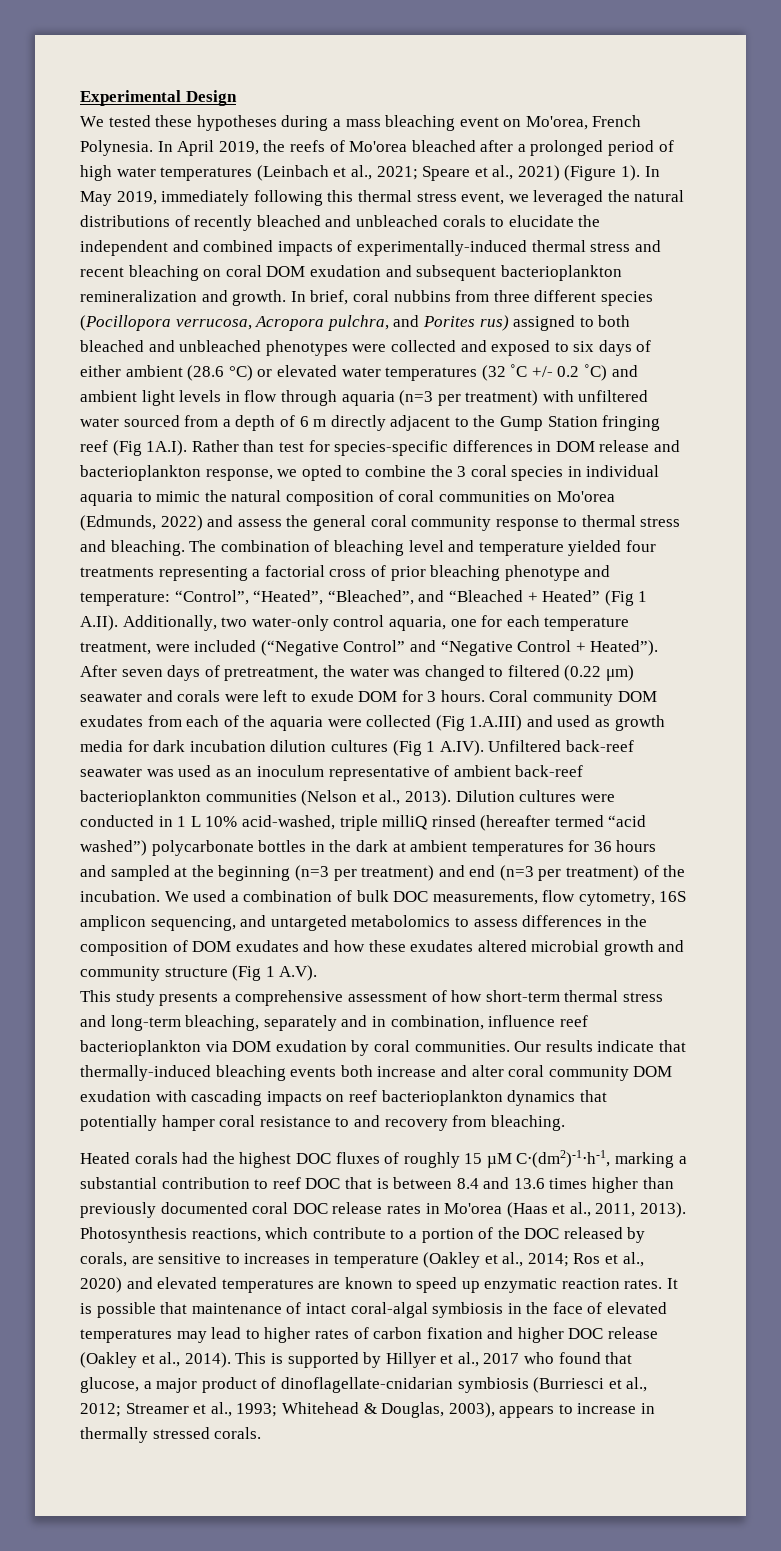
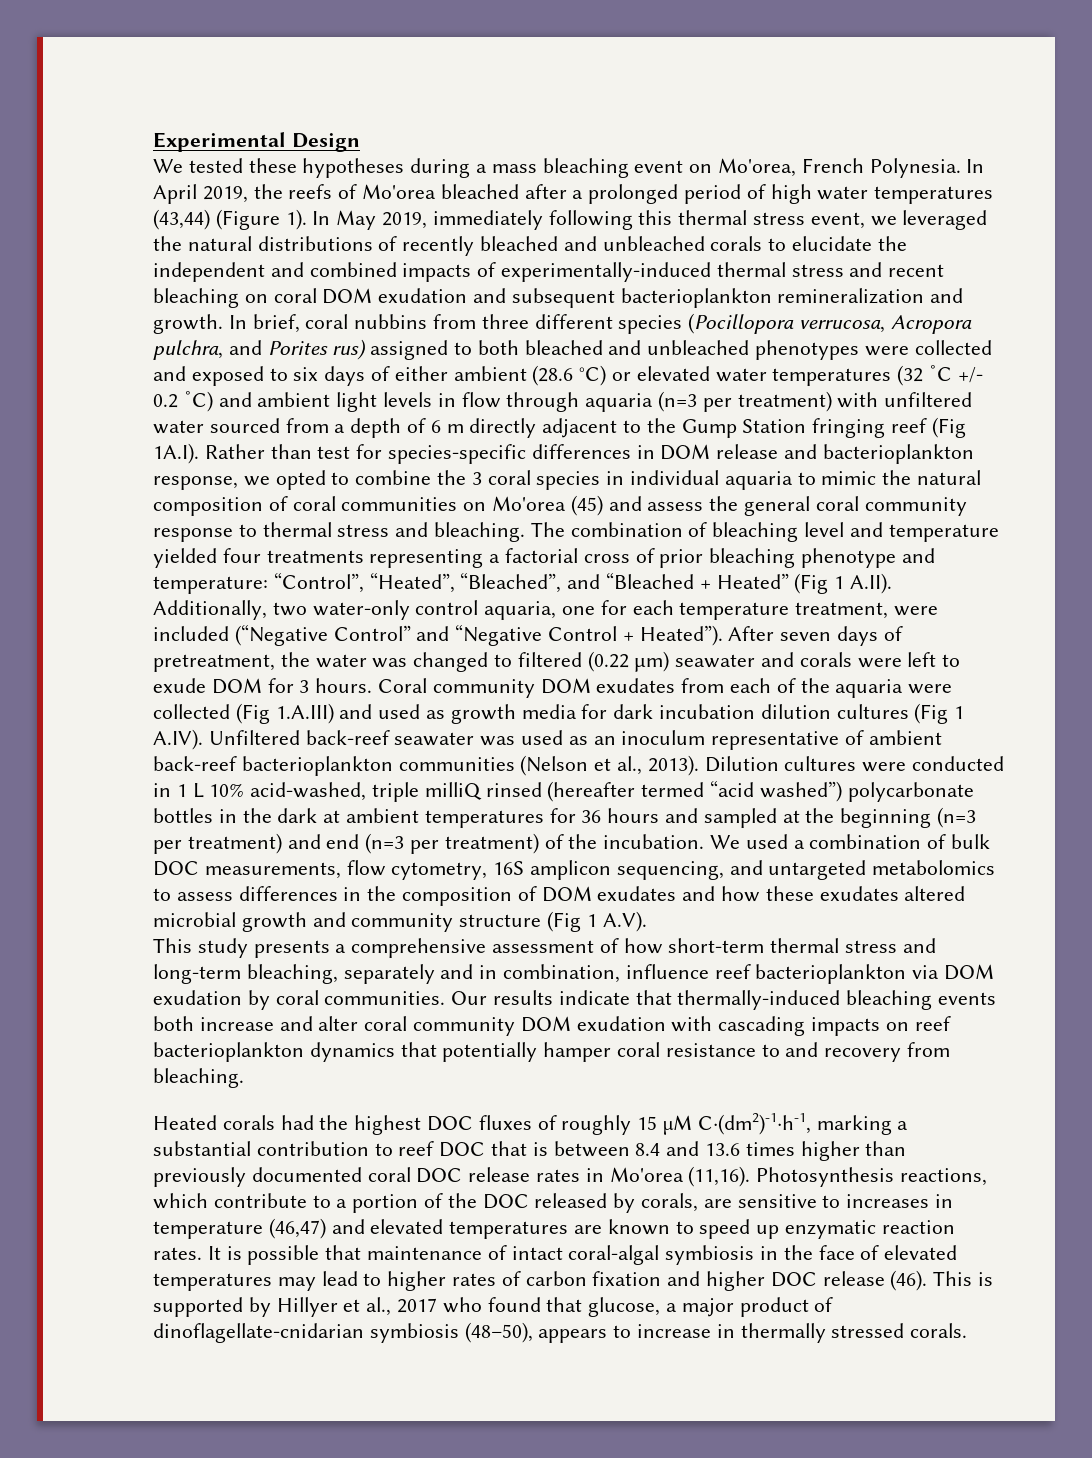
[256,165,560,181] (Leinbach et al., 2021; Speare et al., 2021) -> [153,209,210,230] (43,44)
[80,515,203,531] (Edmunds, 2022) -> [570,495,603,516] (45)
[506,1202,687,1218] (Haas et al., 2011, 2013). -> [688,1166,751,1187] (11,16).
[423,1252,644,1268] [80,1277,122,1293] (Oakley et al., 2014; Ros et al., 2020) -> [268,1218,326,1239] (46,47)
[80,1352,231,1368] (Oakley et al., 2014). -> [890,1270,928,1291] (46).
[533,1377,648,1393] [80,1402,495,1418] (Burriesci et al., 2012; Streamer et al., 1993; Whitehead & Douglas, 2003), -> [464,1322,533,1343] (48–50),

